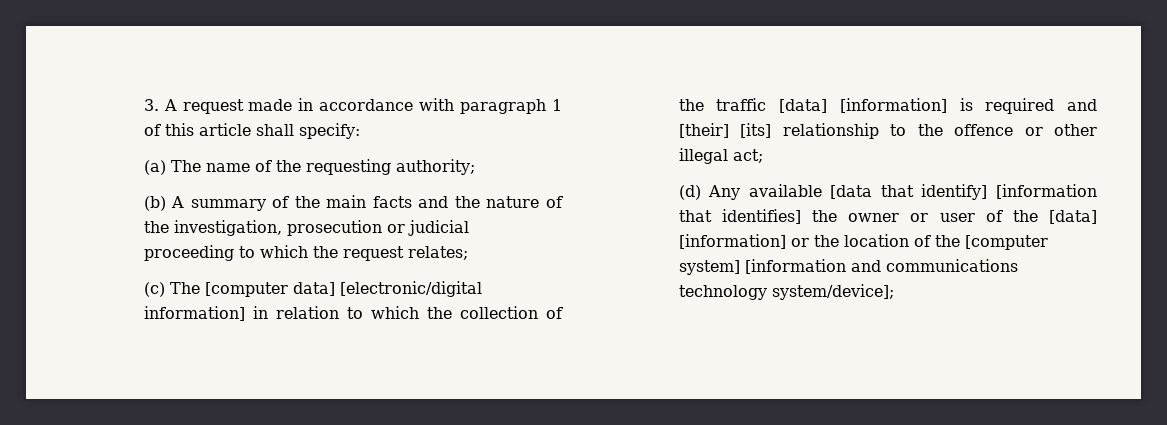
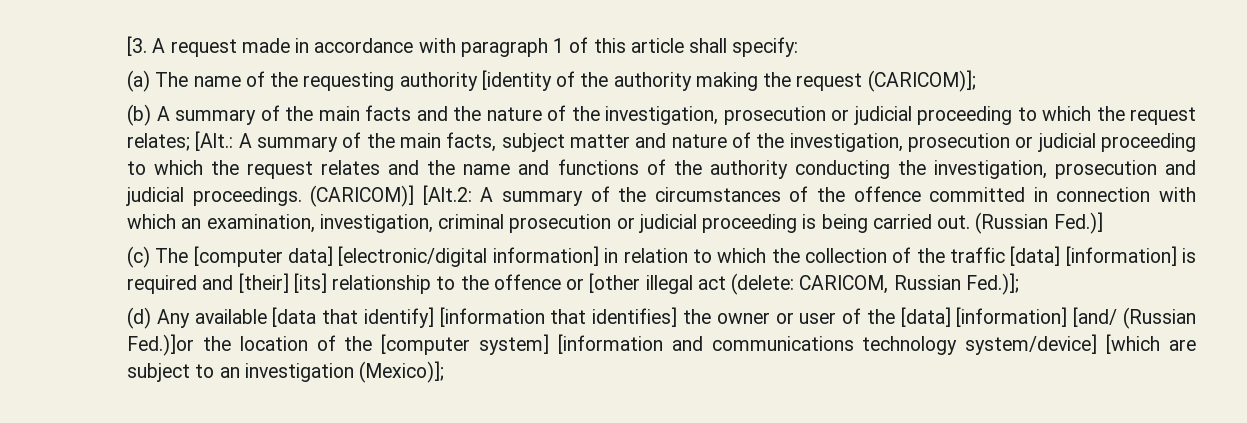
[143,99,159,111] 3. -> [127,36,148,56] [3.
[395,159,475,175] authority; -> [399,70,976,92] authority [identity of the authority making the request (CARICOM)];
(468, 253) none -> [195,131,1197,152] [127,159,1196,179] [126,185,1196,207] [127,212,1103,234] [Alt.: A summary of the main facts, subject matter and nature of the investigation, prosecution or judicial proceeding to which the request relates and the name and functions of the authority conducting the investigation, prosecution and judicial proceedings. (CARICOM)] [Alt.2: A summary of the circumstances of the offence committed in connection with which an examination, investigation, criminal prosecution or judicial proceeding is being carried out. (Russian Fed.)]
[1054,124,1097,136] [678,148,763,164] other illegal act; -> [589,273,1020,295] [other illegal act (delete: CARICOM, Russian Fed.)];
[790,238,809,247] or -> [1073,307,1197,329] [127,334,195,356] [and/ (Russian Fed.)]or
[771,284,894,300] system/device]; -> [965,334,1196,355] [127,361,445,383] system/device] [which are subject to an investigation (Mexico)];

